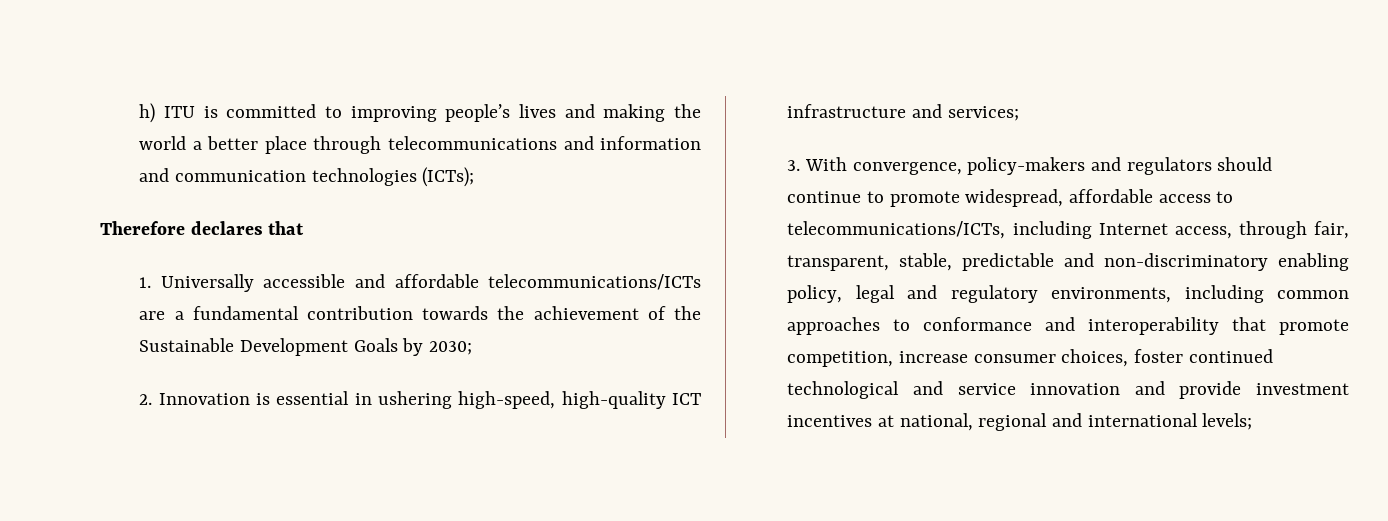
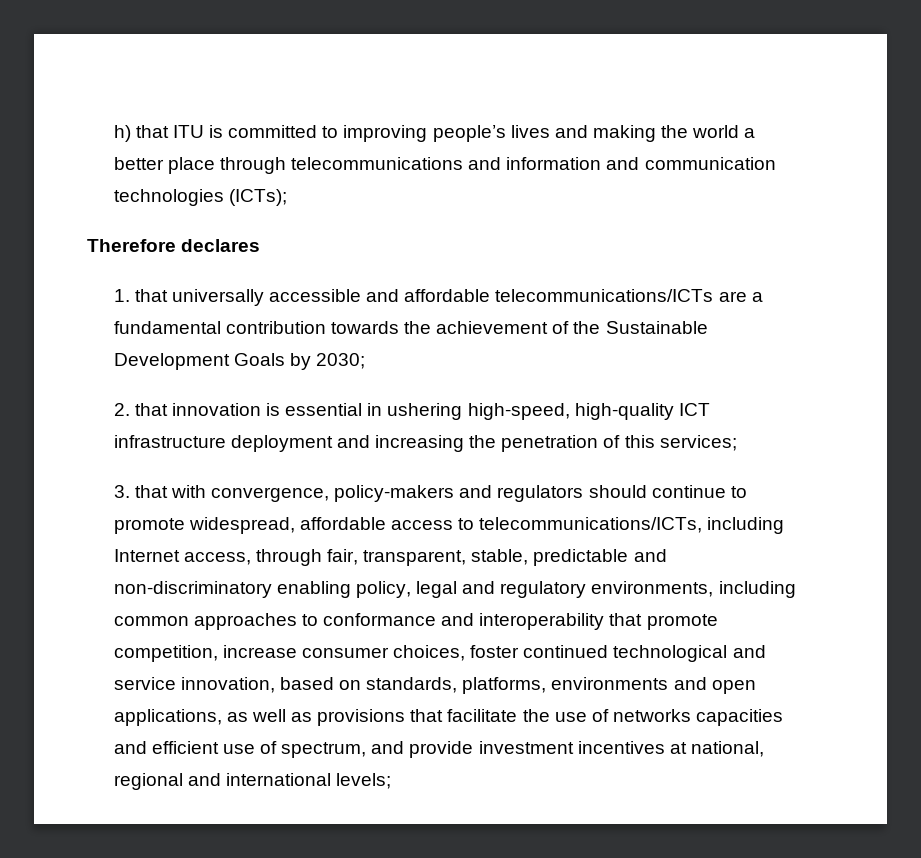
(156, 113) none -> [135,125,169,138] that
[268,221,305,235] that -> (261, 245) none
[160,274,254,292] Universally -> [134,289,264,306] that universally
[158,393,250,405] Innovation -> [134,403,261,416] that innovation
[912,104,943,118] and -> [230,435,655,452] deployment and increasing the penetration of this
[805,157,848,171] With -> [134,485,206,498] that with
[1030,383,1121,395] innovation -> [180,677,756,694] [113,709,784,726] [113,741,367,758] innovation, based on standards, platforms, environments and open applications, as well as provisions that facilitate the use of networks capacities and efficient use of spectrum,

